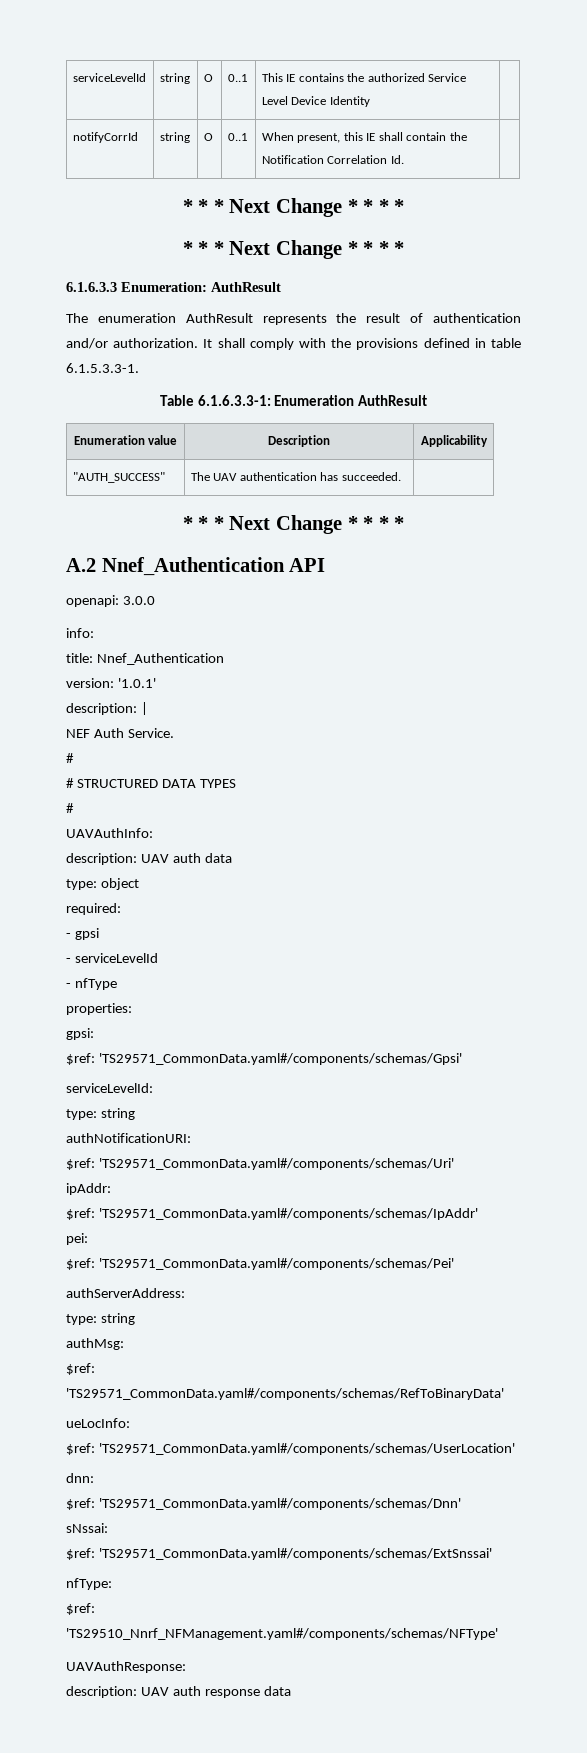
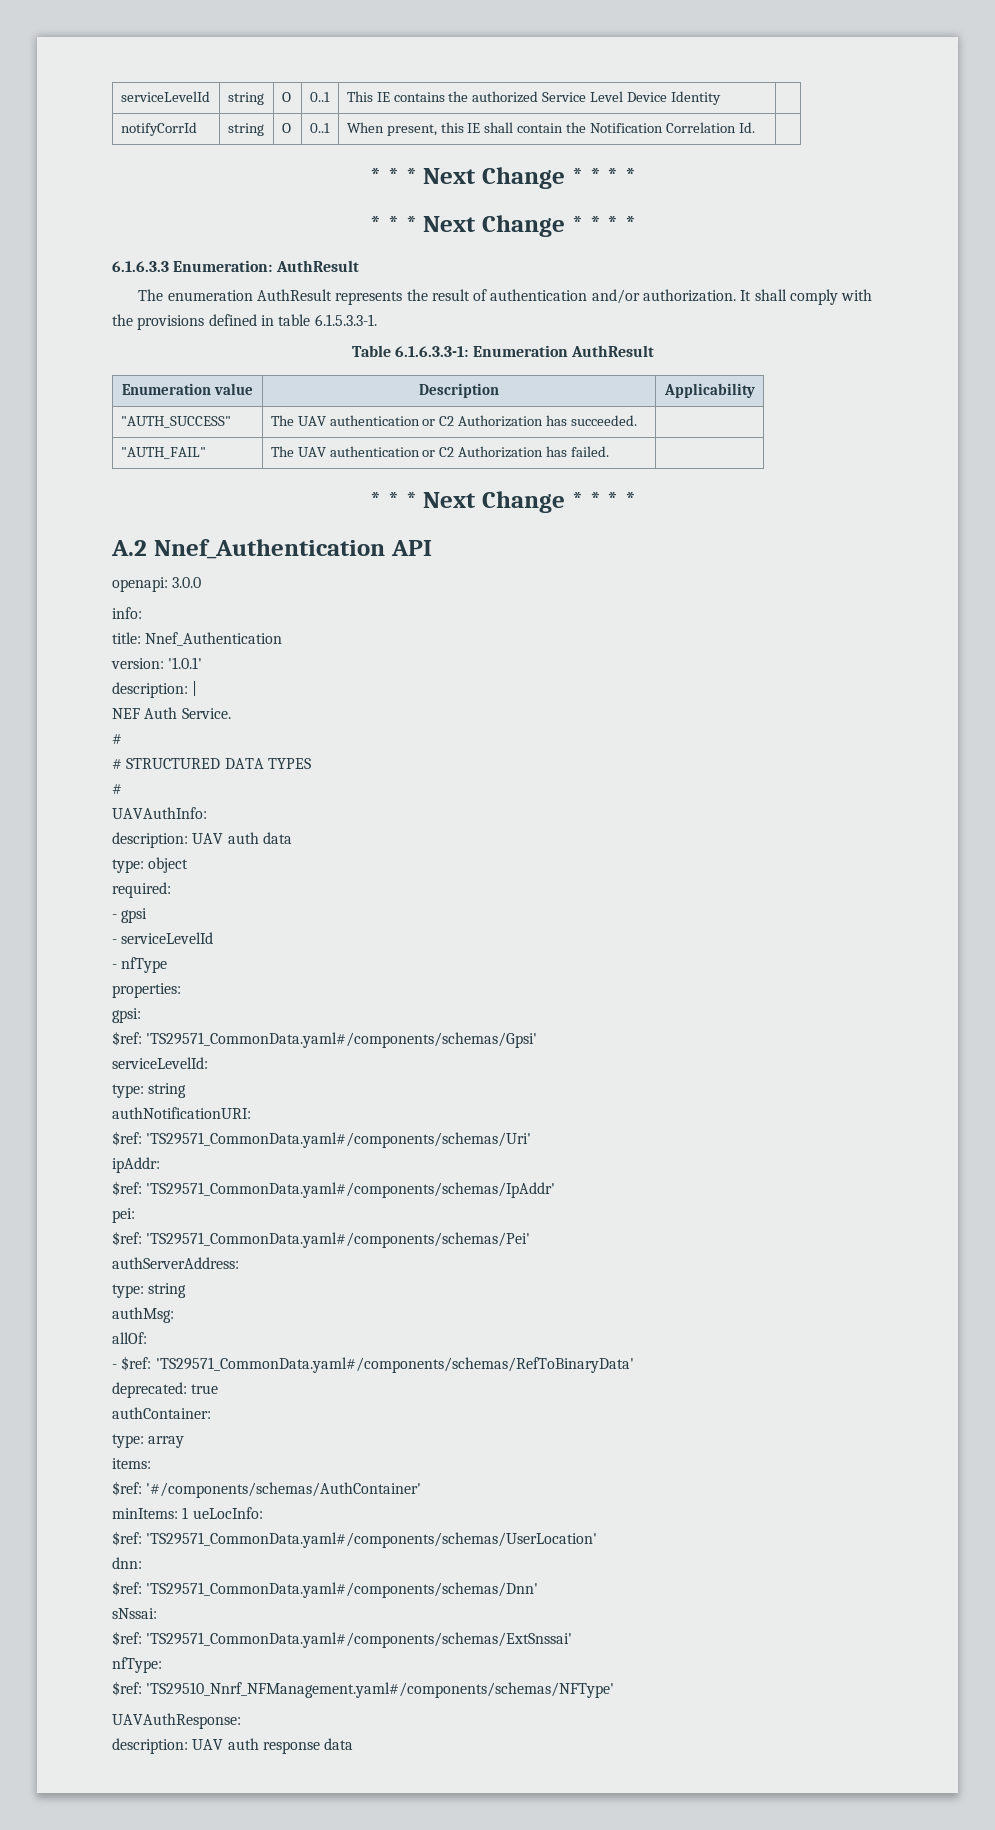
(317, 476) none -> [422,415,544,427] or C2 Authorization
(401, 476) none -> [120,447,206,459] [270,446,610,458] // "AUTH_FAIL" | The UAV authentication or C2 Authorization has failed. |
(124, 1344) none -> [112,1332,147,1344] [112,1364,117,1369] allOf: // -
(504, 1394) none -> [112,1382,219,1398] [112,1407,211,1419] [112,1434,185,1448] [112,1458,151,1469] [112,1481,422,1498] [112,1507,189,1519] deprecated: true // authContainer: // type: array // items: // $ref: '#/components/schemas/AuthContainer' // minItems: 1

